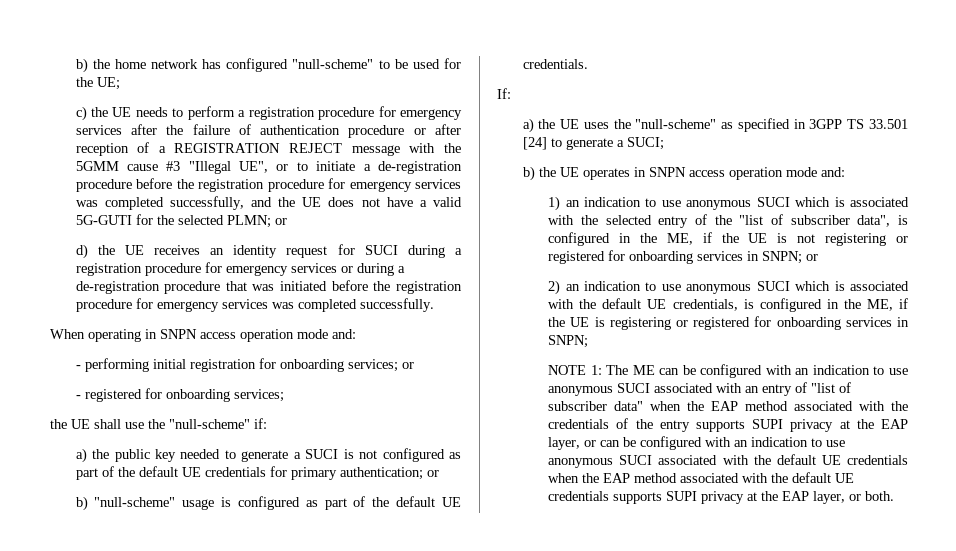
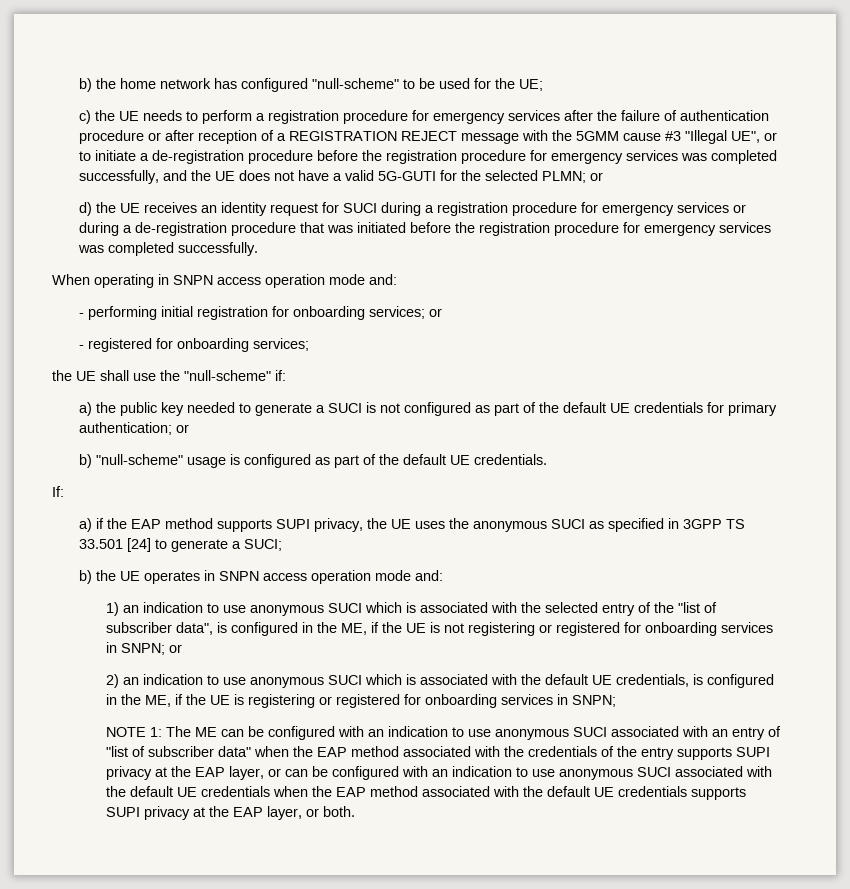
(534, 125) none -> [96,518,364,532] if the EAP method supports SUPI privacy,
[635,119,717,129] "null-scheme" -> [473,519,586,532] anonymous SUCI

